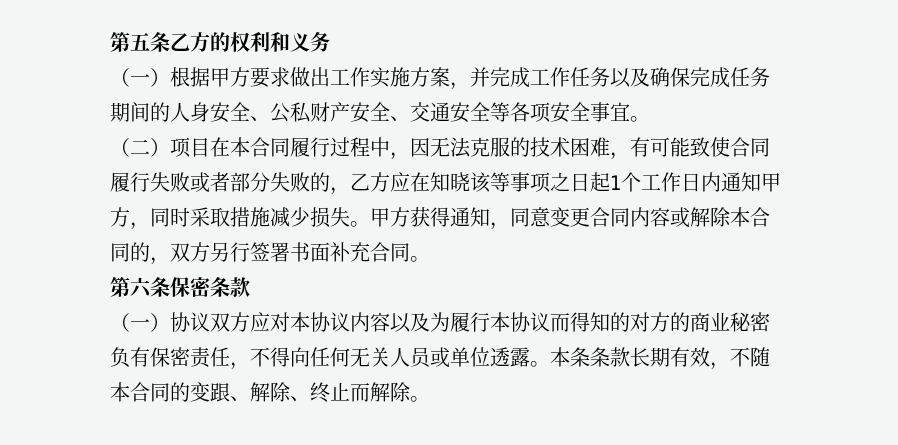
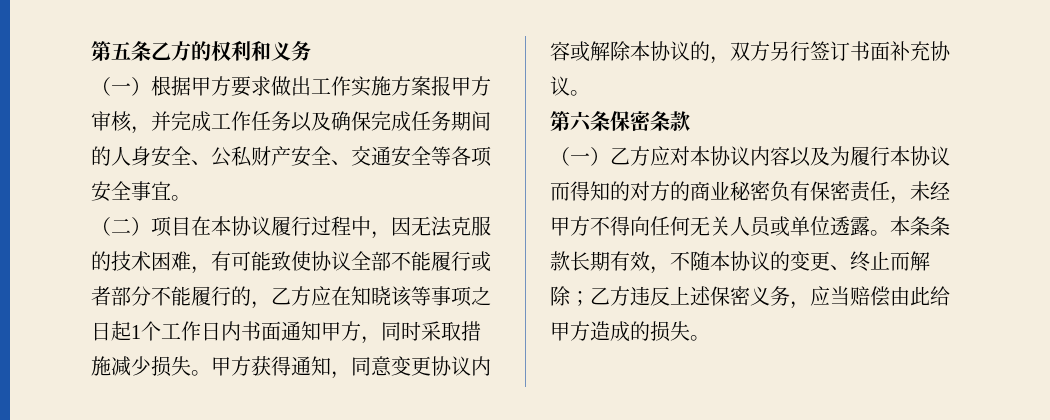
(450, 77) none -> [431,76,491,96] [91,111,132,132] 报甲方审核
[250,137,290,157] 合同 -> [231,216,271,236] 协议
[730,137,770,157] [110,172,310,193] 合同履行失败或者部分失败 -> [311,251,491,272] [91,286,231,306] 协议全部不能履行或者部分不能履行
(721, 182) none -> [241,321,281,341] 书面
[590,207,630,227] 合同 -> [431,356,471,376] 协议
[750,207,770,227] [110,243,130,262] 合同 -> [650,41,690,61] 协议
[270,242,290,262] 署 -> [830,41,850,61] 订
[370,242,410,262] 合同 -> [930,41,951,61] [550,76,570,96] 协议
[170,312,230,332] 协议双 -> [610,147,630,165] 乙
(250, 366) none -> [910,181,950,201] [550,216,590,236] 未经甲方
[130,382,411,403] 合同的变跟、解除、终止而解除 -> [730,251,930,272] [550,286,950,309] [550,321,690,342] 协议的变更、终止而解除；乙方违反上述保密义务，应当赔偿由此给甲方造成的损失

